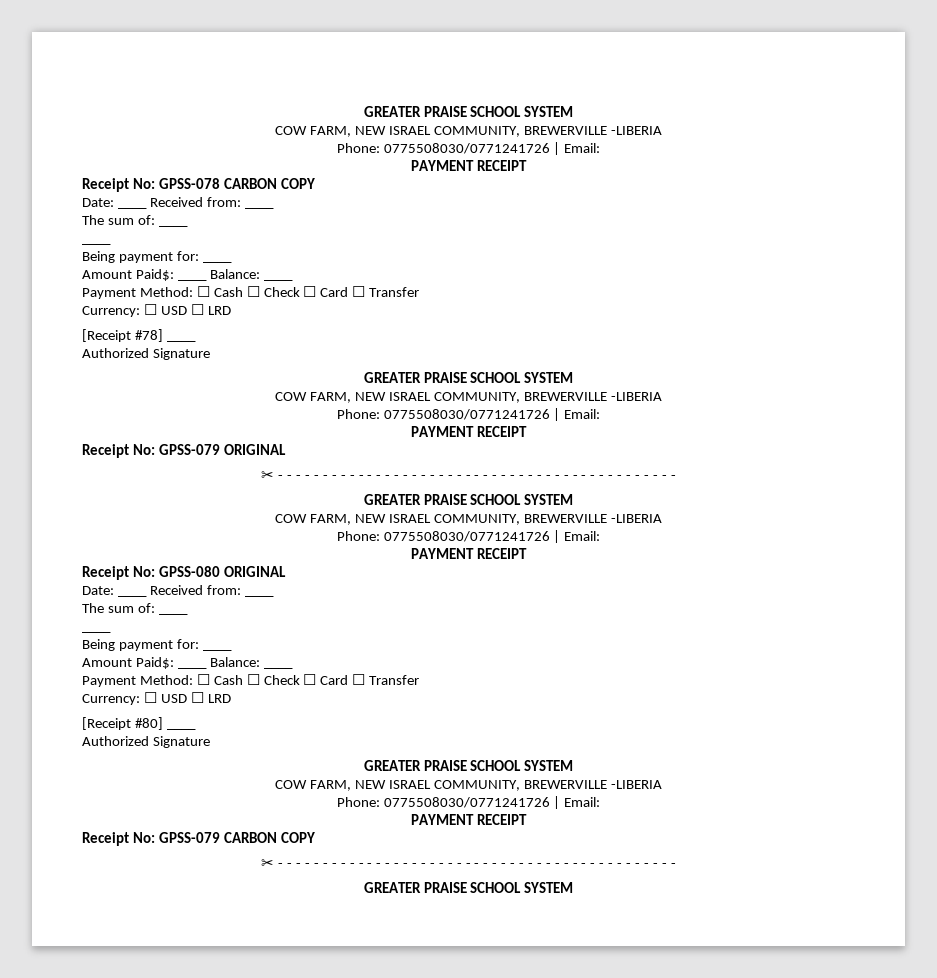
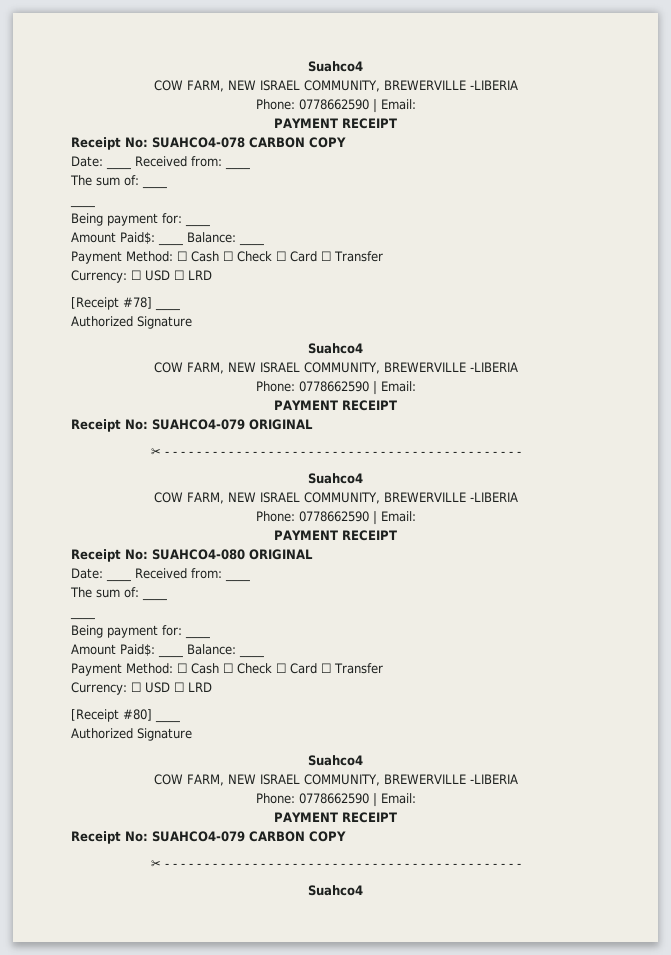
[363,106,574,117] [275,126,662,137] [336,142,601,155] [411,160,527,171] [82,178,220,192] GREATER PRAISE SCHOOL SYSTEM // COW FARM, NEW ISRAEL COMMUNITY, BREWERVILLE -LIBERIA // Phone: 0775508030/0771241726 | Email: // PAYMENT RECEIPT // Receipt No: GPSS-078 -> [308,61,363,72] [153,80,518,92] [255,99,416,113] [274,118,397,129] [71,137,245,150] Suahco4 // COW FARM, NEW ISRAEL COMMUNITY, BREWERVILLE -LIBERIA // Phone: 0778662590 | Email: // PAYMENT RECEIPT // Receipt No: SUAHCO4-078
[363,372,574,383] [275,392,662,403] [336,408,601,421] [411,426,527,437] [82,444,220,458] GREATER PRAISE SCHOOL SYSTEM // COW FARM, NEW ISRAEL COMMUNITY, BREWERVILLE -LIBERIA // Phone: 0775508030/0771241726 | Email: // PAYMENT RECEIPT // Receipt No: GPSS-079 -> [308,343,363,354] [153,362,518,374] [255,381,416,395] [274,400,397,411] [71,419,245,432] Suahco4 // COW FARM, NEW ISRAEL COMMUNITY, BREWERVILLE -LIBERIA // Phone: 0778662590 | Email: // PAYMENT RECEIPT // Receipt No: SUAHCO4-079
[363,494,574,505] [275,514,662,525] [336,530,601,543] [411,548,527,559] [82,566,220,580] GREATER PRAISE SCHOOL SYSTEM // COW FARM, NEW ISRAEL COMMUNITY, BREWERVILLE -LIBERIA // Phone: 0775508030/0771241726 | Email: // PAYMENT RECEIPT // Receipt No: GPSS-080 -> [308,473,363,484] [153,492,518,504] [255,511,416,525] [274,530,397,541] [71,549,245,562] Suahco4 // COW FARM, NEW ISRAEL COMMUNITY, BREWERVILLE -LIBERIA // Phone: 0778662590 | Email: // PAYMENT RECEIPT // Receipt No: SUAHCO4-080
[363,760,574,771] [275,780,662,791] [336,796,601,809] [411,814,527,825] [82,832,220,846] GREATER PRAISE SCHOOL SYSTEM // COW FARM, NEW ISRAEL COMMUNITY, BREWERVILLE -LIBERIA // Phone: 0775508030/0771241726 | Email: // PAYMENT RECEIPT // Receipt No: GPSS-079 -> [308,755,363,766] [153,774,518,786] [255,793,416,807] [274,812,397,823] [71,831,245,844] Suahco4 // COW FARM, NEW ISRAEL COMMUNITY, BREWERVILLE -LIBERIA // Phone: 0778662590 | Email: // PAYMENT RECEIPT // Receipt No: SUAHCO4-079
[363,882,574,893] GREATER PRAISE SCHOOL SYSTEM -> [308,885,363,896] Suahco4

